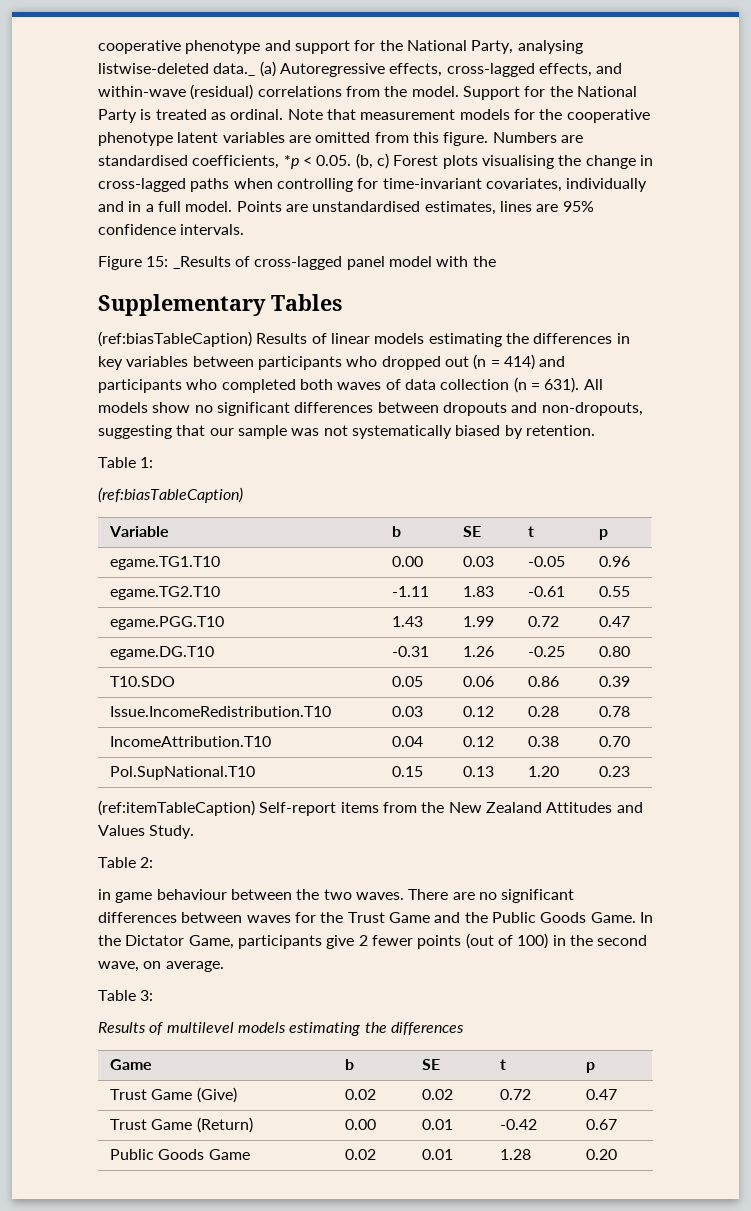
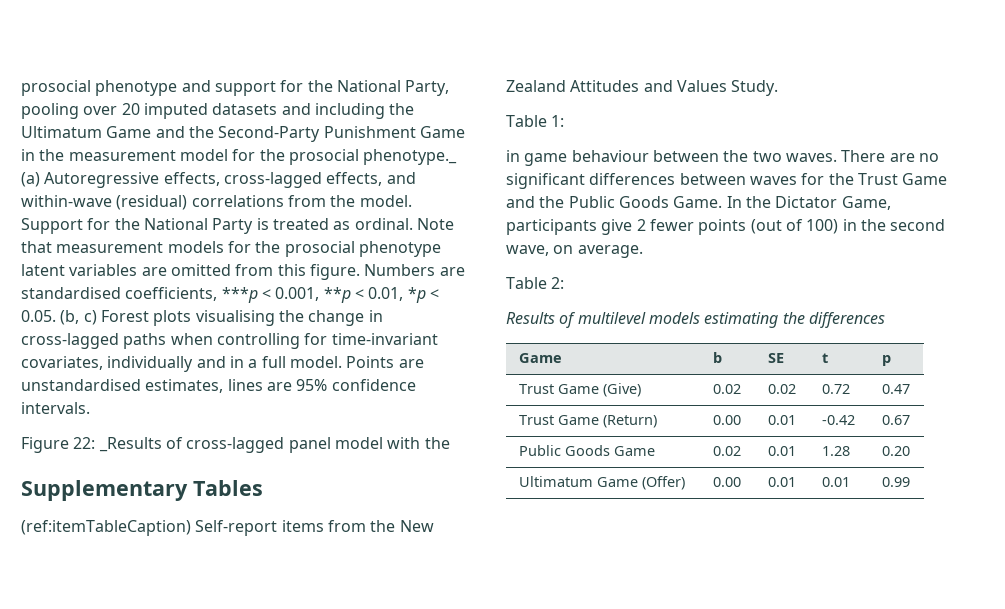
[98,40,181,54] cooperative -> [21,80,91,96] prosocial
[517,40,583,54] [98,63,256,76] analysing listwise-deleted data._ -> [21,103,415,119] [21,126,465,142] [21,149,458,165] pooling over 20 imputed datasets and including the Ultimatum Game and the Second-Party Punishment Game in the measurement model for the prosocial phenotype._
[566,109,650,123] cooperative -> [284,241,355,257] prosocial
(280, 162) none -> [221,287,404,303] ***p < 0.001, **p < 0.01,
[146,256,169,267] 15: -> [73,437,96,449] 22:
[98,331,630,347] [98,354,566,370] [98,377,603,393] [98,402,643,416] [98,425,595,439] [98,457,154,468] [98,487,243,503] [109,526,170,537] [392,526,402,537] [463,526,482,537] [528,526,535,537] [599,529,609,540] [110,556,221,570] [392,556,424,567] [463,556,495,567] [528,556,566,567] [599,556,631,567] [110,586,221,600] [392,586,430,597] [463,586,495,597] [528,586,566,597] [599,586,631,597] [110,616,225,630] [392,616,424,627] [463,616,495,627] [528,616,560,627] [599,616,631,627] [110,646,215,660] [392,646,430,657] [463,646,495,657] [528,646,566,657] [599,646,631,657] [110,676,176,687] [392,676,424,687] [463,676,495,687] [528,676,560,687] [599,676,631,687] [110,706,332,717] [392,706,424,717] [463,706,495,717] [528,706,560,717] [599,706,631,717] [110,736,272,747] [392,736,424,747] [463,736,495,747] [528,736,560,747] [599,736,631,747] [110,766,256,780] [392,766,424,777] [463,766,495,777] [528,766,560,777] [599,766,631,777] // (ref:biasTableCaption) Results of linear models estimating the differences in key variables between participants who dropped out (n = 414) and participants who completed both waves of data collection (n = 631). All models show no significant differences between dropouts and non-dropouts, suggesting that our sample was not systematically biased by retention. // Table 1: // (ref:biasTableCaption) // Variable | b | SE | t | p // egame.TG1.T10 | 0.00 | 0.03 | -0.05 | 0.96 // egame.TG2.T10 | -1.11 | 1.83 | -0.61 | 0.55 // egame.PGG.T10 | 1.43 | 1.99 | 0.72 | 0.47 // egame.DG.T10 | -0.31 | 1.26 | -0.25 | 0.80 // T10.SDO | 0.05 | 0.06 | 0.86 | 0.39 // Issue.IncomeRedistribution.T10 | 0.03 | 0.12 | 0.28 | 0.78 // IncomeAttribution.T10 | 0.04 | 0.12 | 0.38 | 0.70 // Pol.SupNational.T10 | 0.15 | 0.13 | 1.20 | 0.23 -> (263, 488) none
[140,857,154,868] 2: -> [551,115,565,127] 1:
[140,990,154,1001] 3: -> [551,277,565,289] 2:
(618, 1154) none -> [518,476,685,490] [712,477,741,487] [767,477,796,487] [821,477,850,487] [881,477,910,487] // Ultimatum Game (Offer) | 0.00 | 0.01 | 0.01 | 0.99

